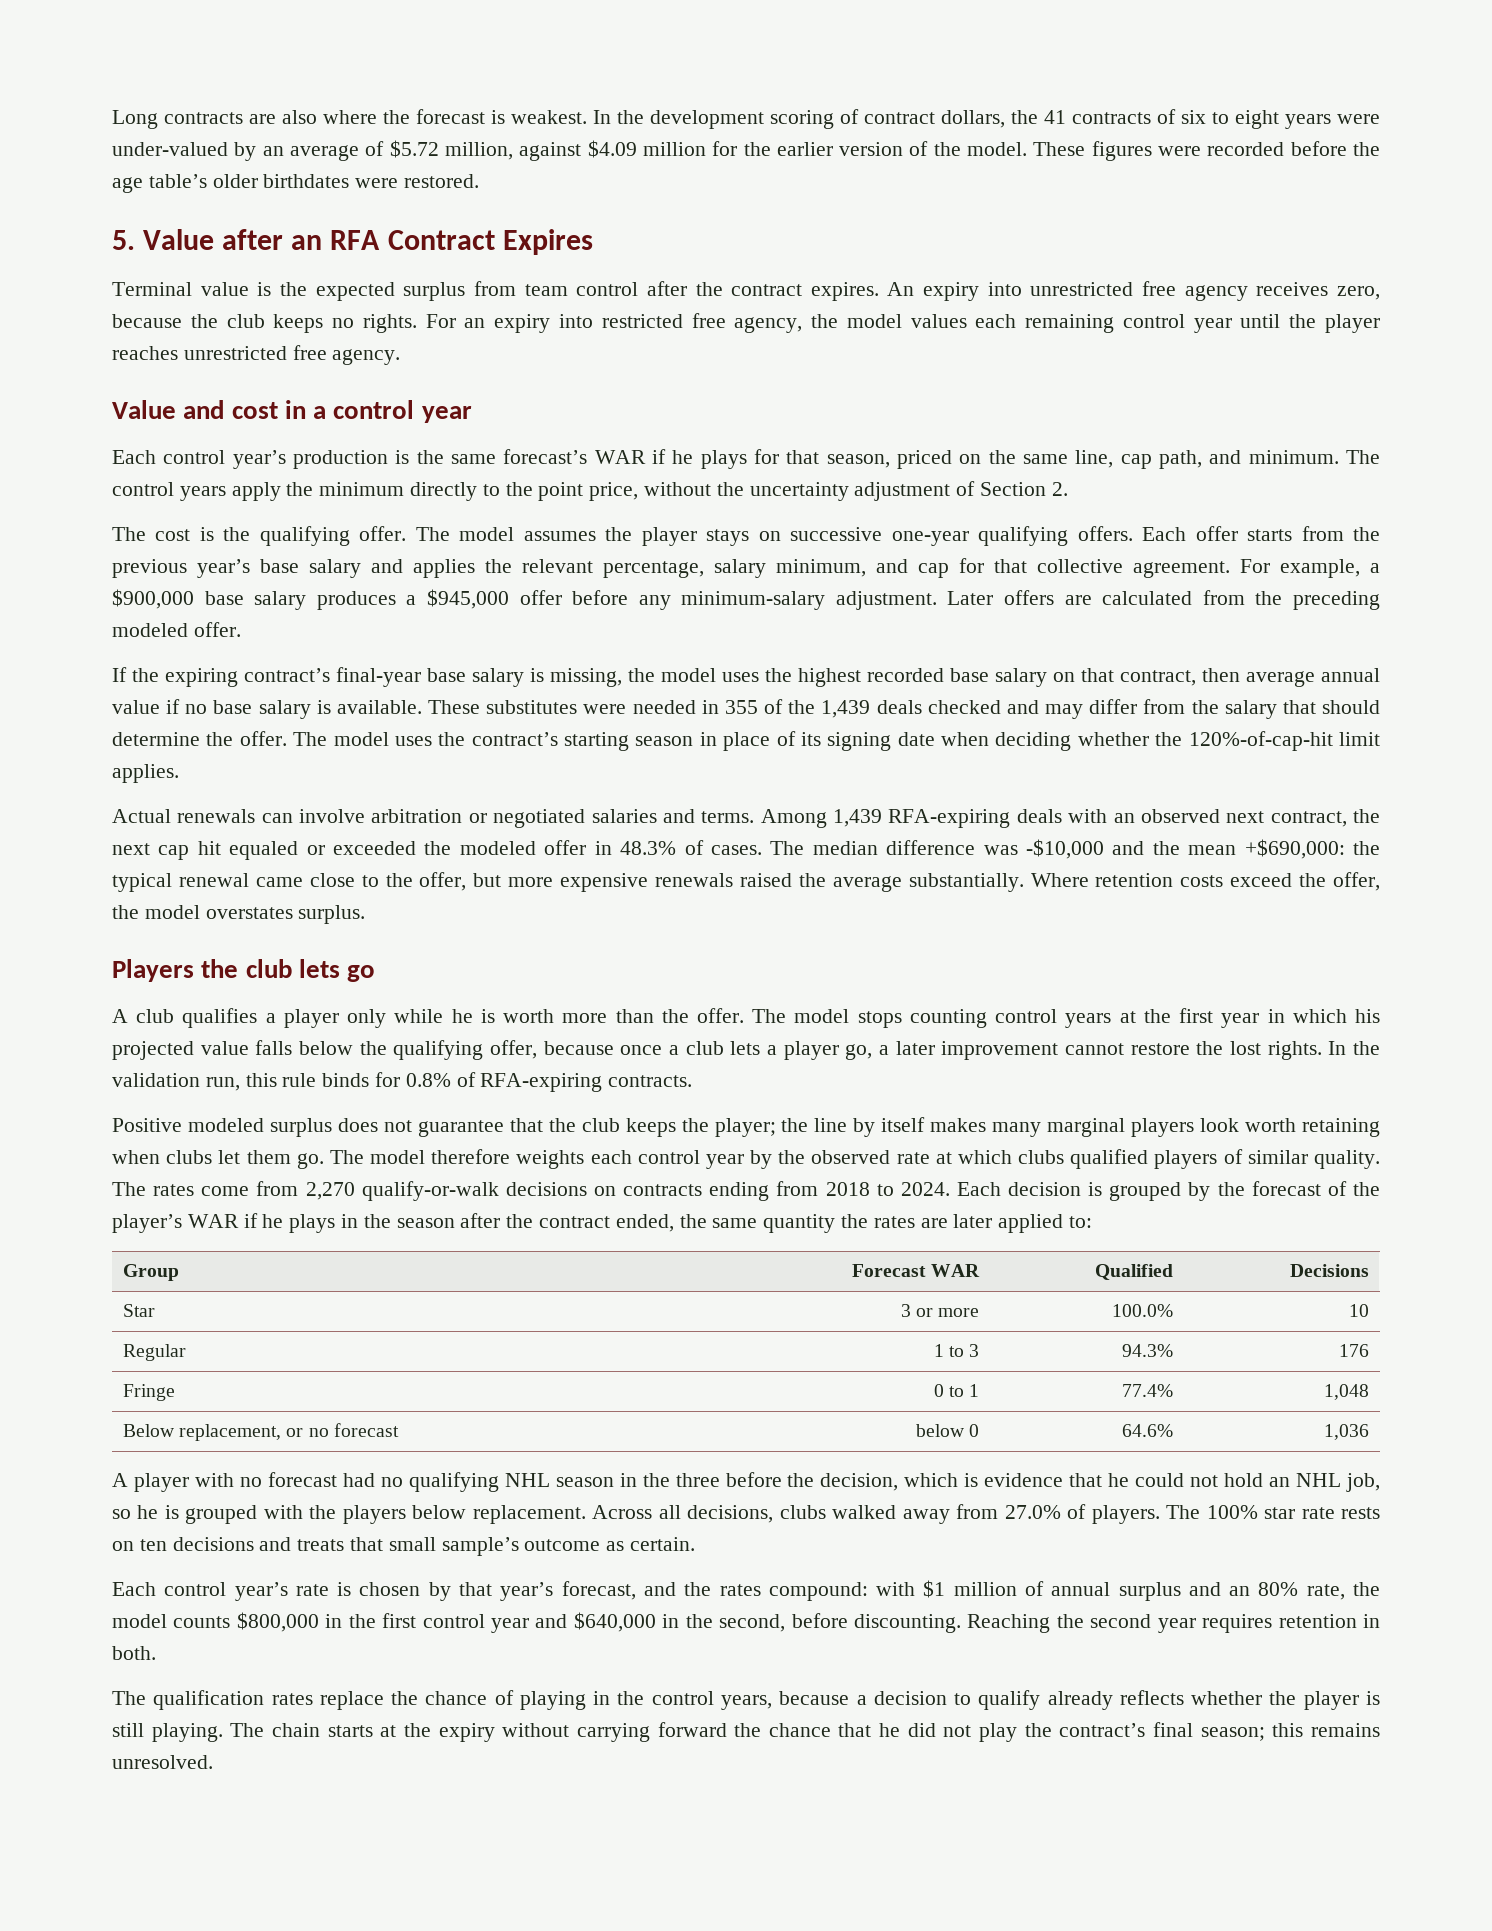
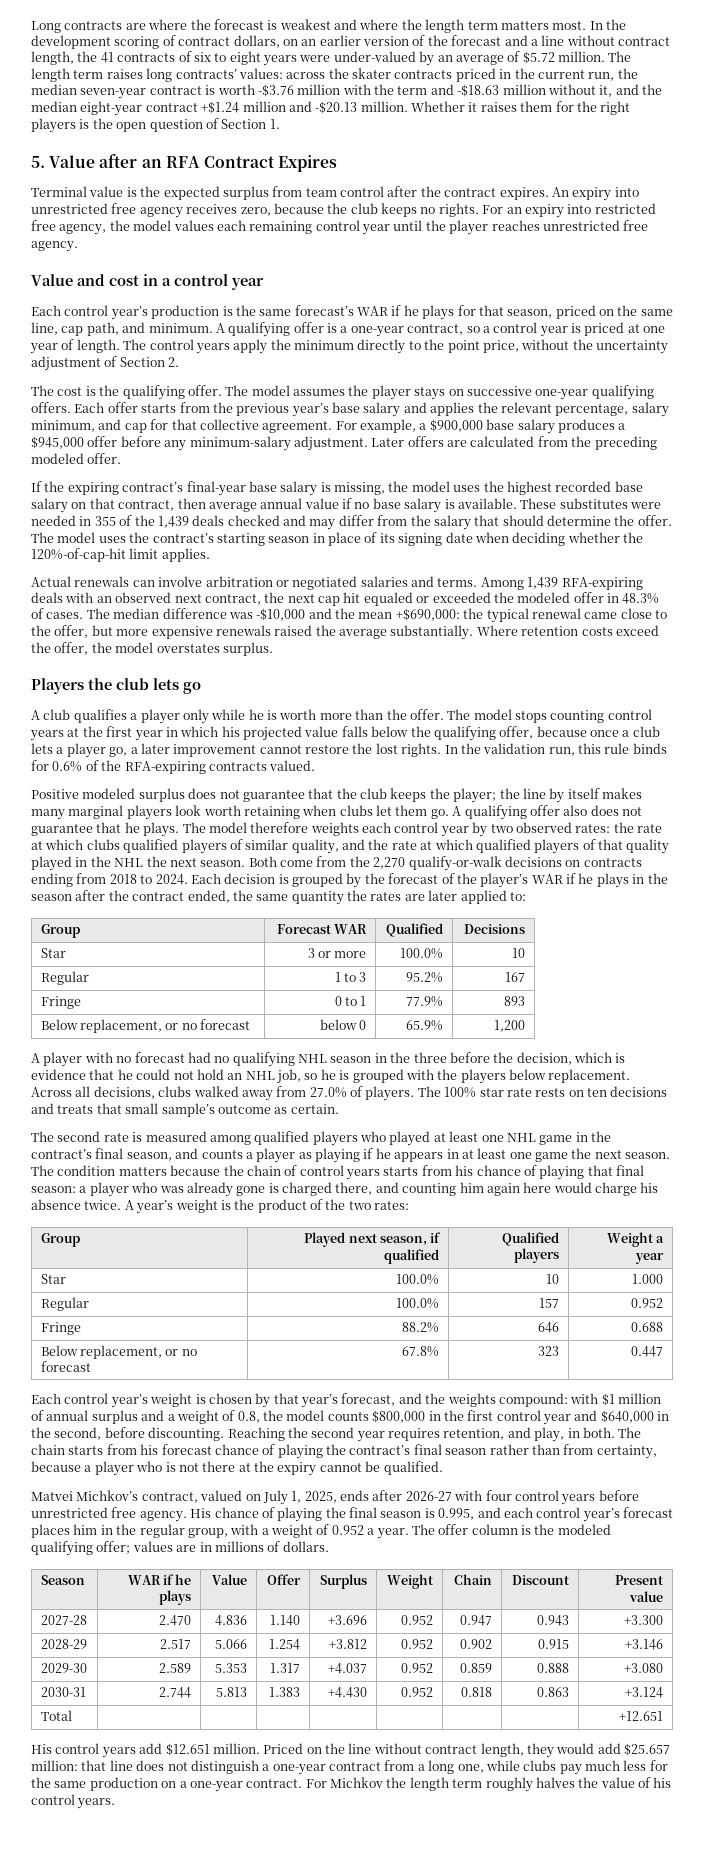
[282,110,317,124] also -> (146, 26) none
[511,110,587,124] weakest. -> [279,19,587,33] weakest and where the length term matters most.
(1005, 119) none -> [282,35,670,46] [31,51,74,65] on an earlier version of the forecast and a line without contract length,
[444,140,1381,161] [112,174,480,193] million, against $4.09 million for the earlier version of the model. These figures were recorded before the age table’s older birthdates were restored. -> [558,51,632,62] [31,68,638,82] [31,84,662,99] [31,101,631,116] [31,118,280,133] million. The length term raises long contracts’ values: across the skater contracts priced in the current run, the median seven-year contract is worth -$3.76 million with the term and -$18.63 million without it, and the median eight-year contract +$1.24 million and -$20.13 million. Whether it raises them for the right players is the open question of Section 1.
(1339, 457) none -> [215,322,666,337] [30,339,120,354] A qualifying offer is a one-year contract, so a control year is priced at one year of length.
[405,1072,693,1092] 0.8% of RFA-expiring contracts. -> [52,760,316,774] 0.6% of the RFA-expiring contracts valued.
(324, 1161) none -> [452,805,642,820] [31,822,180,837] A qualifying offer also does not guarantee that he plays.
[778,1150,891,1164] the observed -> [490,822,634,833] two observed rates: the
[1313,1150,1380,1169] [112,1182,195,1196] quality. The rates -> [291,839,670,854] [31,856,277,871] quality, and the rate at which qualified players of that quality played in the NHL the next season. Both
(299, 1188) none -> [349,856,370,867] the
[1122,1344,1174,1357] [1339,1344,1370,1357] 94.3% | 176 -> [406,972,444,983] [505,972,526,982] 95.2% | 167
[1122,1384,1174,1397] [1324,1384,1370,1400] 77.4% | 1,048 -> [406,996,444,1007] [504,996,526,1006] 77.9% | 893
[1122,1424,1174,1437] [1324,1424,1370,1440] 64.6% | 1,036 -> [406,1020,444,1031] [494,1020,526,1032] 65.9% | 1,200
[112,1582,329,1601] // Each control year’s rate -> [31,1131,611,1146] [31,1148,671,1163] [31,1165,644,1180] [31,1182,659,1197] [31,1199,410,1214] [40,1233,80,1247] [304,1232,442,1247] [384,1249,440,1264] [502,1232,560,1246] [514,1248,560,1263] [606,1232,665,1247] [635,1253,665,1264] [40,1274,66,1284] [396,1274,440,1285] [546,1274,560,1284] [632,1274,664,1284] [40,1297,89,1311] [396,1298,440,1309] [539,1298,560,1308] [631,1298,664,1308] [40,1322,81,1335] [402,1322,440,1333] [538,1322,560,1333] [631,1322,664,1332] [40,1345,197,1359] [40,1361,91,1372] [402,1346,440,1357] [538,1346,560,1356] [631,1346,664,1357] [31,1393,193,1408] // The second rate is measured among qualified players who played at least one NHL game in the contract’s final season, and counts a player as playing if he appears in at least one game the next season. The condition matters because the chain of control years starts from his chance of playing that final season: a player who was already gone is charged there, and counting him again here would charge his absence twice. A year’s weight is the product of the two rates: // Group | Played next season, if qualified | Qualified players | Weight a year // Star | 100.0% | 10 | 1.000 // Regular | 100.0% | 157 | 0.952 // Fringe | 88.2% | 646 | 0.688 // Below replacement, or no forecast | 67.8% | 323 | 0.447 // Each control year’s weight
[719,1584,761,1596] rates -> [447,1393,496,1407] weights
[1229,1582,1345,1600] an 80% rate, -> [167,1410,260,1424] a weight of 0.8,
[1278,1614,1357,1628] retention -> [443,1427,565,1442] retention, and play,
[112,1690,1380,1710] [112,1722,1381,1742] [112,1755,213,1769] // The qualification rates replace the chance of playing in the control years, because a decision to qualify already reflects whether the player is still playing. The chain starts at the expiry without carrying forward the chance that he did not play the contract’s final season; this remains unresolved. -> [618,1427,642,1438] [31,1444,657,1459] [31,1461,443,1476] [31,1490,639,1505] [31,1507,673,1522] [31,1524,611,1539] [31,1541,329,1556] [40,1575,85,1585] [127,1574,192,1585] [159,1590,192,1605] [212,1574,248,1585] [267,1574,302,1585] [320,1574,368,1589] [387,1574,434,1589] [454,1574,493,1585] [512,1575,570,1585] [615,1575,664,1585] [629,1591,664,1602] [40,1615,87,1625] [159,1615,192,1626] [215,1615,248,1626] [270,1615,301,1626] [328,1615,368,1625] [401,1615,434,1625] [460,1615,493,1626] [537,1615,570,1626] [624,1615,664,1625] [40,1639,87,1649] [160,1639,192,1649] [215,1639,248,1649] [269,1639,301,1650] [329,1639,368,1649] [401,1639,434,1649] [460,1639,493,1649] [538,1639,570,1649] [625,1639,664,1650] [40,1663,87,1673] [159,1663,192,1673] [215,1663,248,1673] [270,1663,301,1673] [328,1663,368,1674] [401,1663,434,1673] [460,1663,493,1673] [537,1663,570,1673] [624,1663,664,1673] [40,1687,86,1697] [159,1687,192,1698] [216,1687,248,1697] [269,1687,301,1697] [328,1687,368,1698] [401,1687,434,1697] [461,1687,493,1697] [537,1687,570,1697] [625,1687,664,1698] [40,1710,72,1721] [619,1711,664,1721] [31,1743,670,1758] [31,1760,668,1775] [31,1777,672,1792] [31,1794,116,1809] The chain starts from his forecast chance of playing the contract’s final season rather than from certainty, because a player who is not there at the expiry cannot be qualified. // Matvei Michkov’s contract, valued on July 1, 2025, ends after 2026-27 with four control years before unrestricted free agency. His chance of playing the final season is 0.995, and each control year’s forecast places him in the regular group, with a weight of 0.952 a year. The offer column is the modeled qualifying offer; values are in millions of dollars. // Season | WAR if he plays | Value | Offer | Surplus | Weight | Chain | Discount | Present value // 2027-28 | 2.470 | 4.836 | 1.140 | +3.696 | 0.952 | 0.947 | 0.943 | +3.300 // 2028-29 | 2.517 | 5.066 | 1.254 | +3.812 | 0.952 | 0.902 | 0.915 | +3.146 // 2029-30 | 2.589 | 5.353 | 1.317 | +4.037 | 0.952 | 0.859 | 0.888 | +3.080 // 2030-31 | 2.744 | 5.813 | 1.383 | +4.430 | 0.952 | 0.818 | 0.863 | +3.124 // Total | | | | | | | | +12.651 // His control years add $12.651 million. Priced on the line without contract length, they would add $25.657 million: that line does not distinguish a one-year contract from a long one, while clubs pay much less for the same production on a one-year contract. For Michkov the length term roughly halves the value of his control years.

